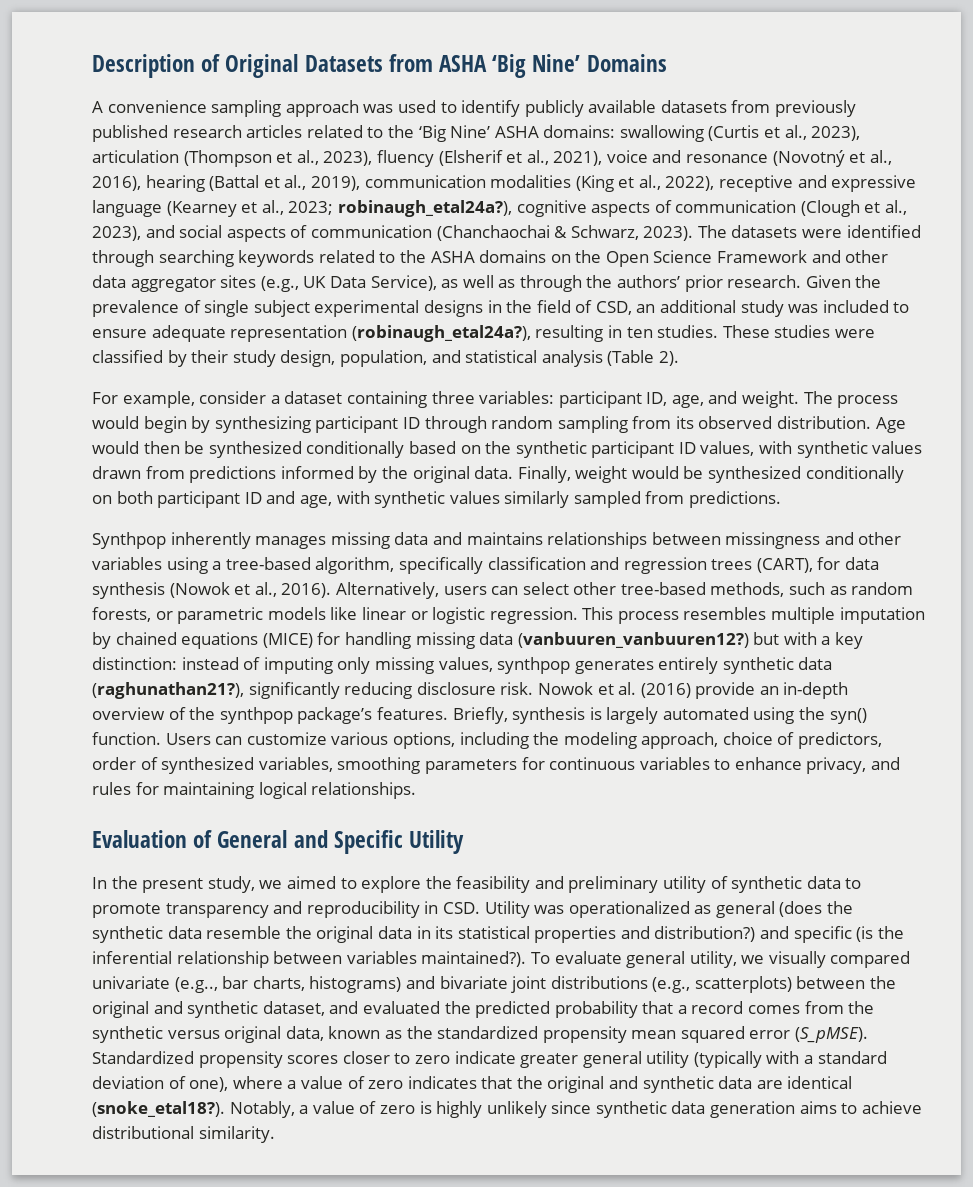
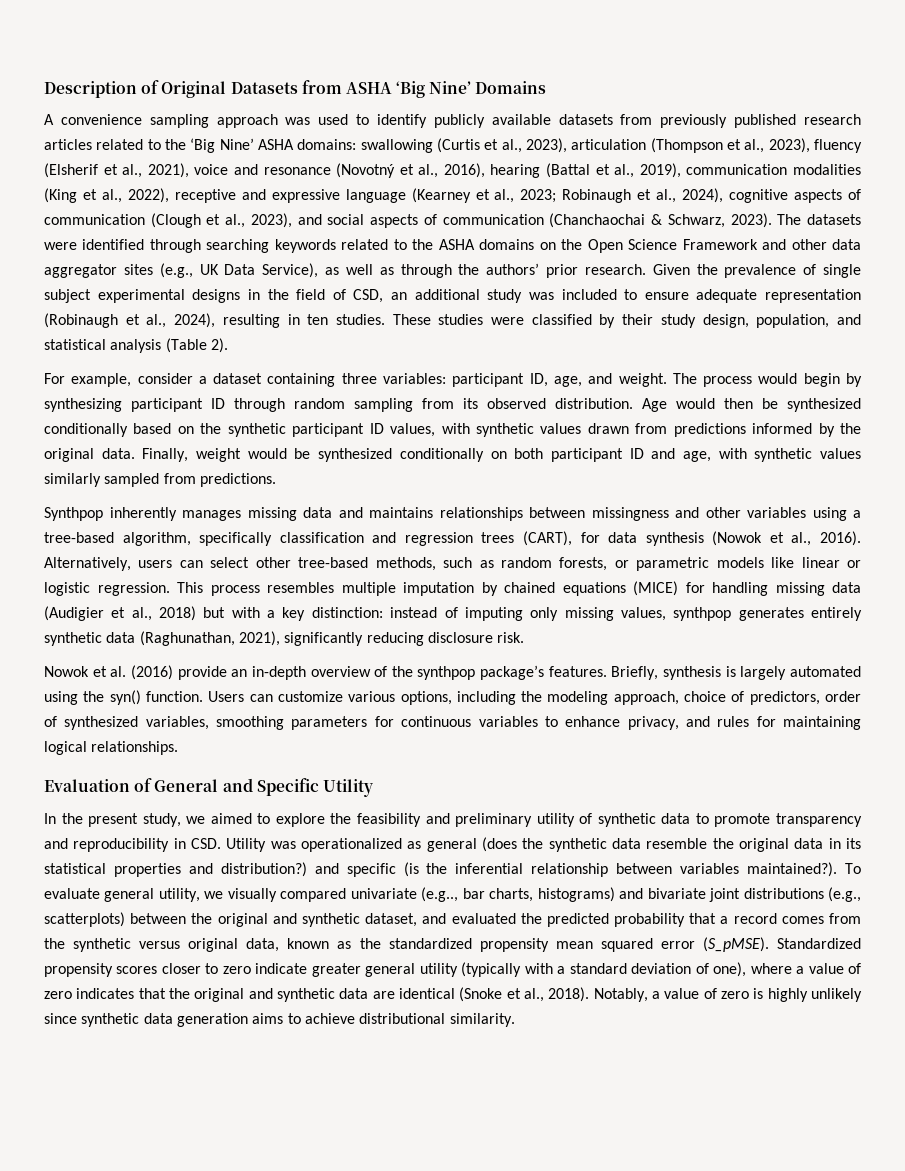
[337,200,512,217] robinaugh_etal24a?), -> [562,188,724,203] Robinaugh et al., 2024),
[351,325,531,342] (robinaugh_etal24a?), -> [44,313,216,328] (Robinaugh et al., 2024),
[517,632,749,648] (vanbuuren_vanbuuren12?) -> [44,606,197,621] (Audigier et al., 2018)
[92,682,244,699] (raghunathan21?), -> [139,631,280,646] (Raghunathan, 2021),
(534, 688) none -> (525, 637) //
[92,1101,225,1117] (snoke_etal18?). -> [459,987,590,1002] (Snoke et al., 2018).

